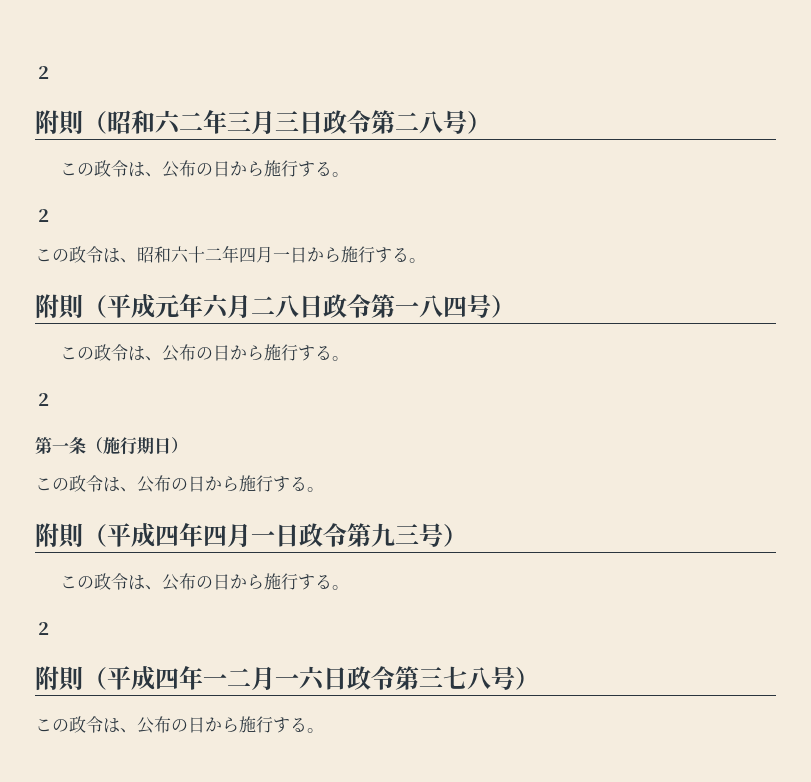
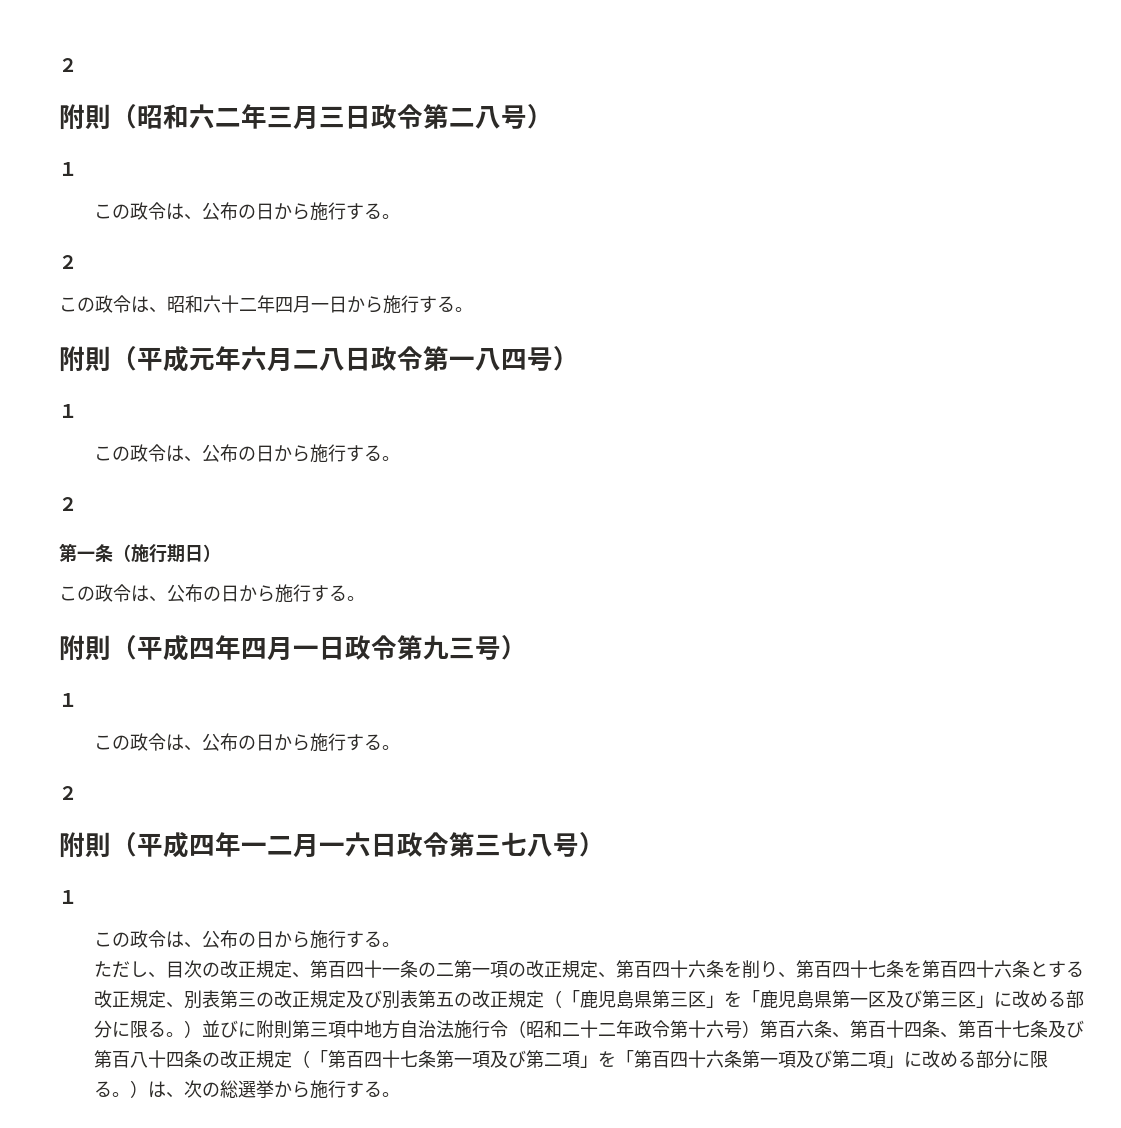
(491, 122) none -> [59,162,77,176] // １
(515, 306) none -> [59,404,77,418] // １
(467, 535) none -> [59,693,77,707] // １
[35,716,324,734] // この政令は、公布の日から施行する。 -> [59,890,77,904] [93,930,400,949] [93,960,1084,978] [93,990,1084,1009] [93,1020,1084,1039] [93,1050,1048,1068] [93,1080,400,1099] // １ // この政令は、公布の日から施行する。 // ただし、目次の改正規定、第百四十一条の二第一項の改正規定、第百四十六条を削り、第百四十七条を第百四十六条とする改正規定、別表第三の改正規定及び別表第五の改正規定（「鹿児島県第三区」を「鹿児島県第一区及び第三区」に改める部分に限る。）並びに附則第三項中地方自治法施行令（昭和二十二年政令第十六号）第百六条、第百十四条、第百十七条及び第百八十四条の改正規定（「第百四十七条第一項及び第二項」を「第百四十六条第一項及び第二項」に改める部分に限る。）は、次の総選挙から施行する。

